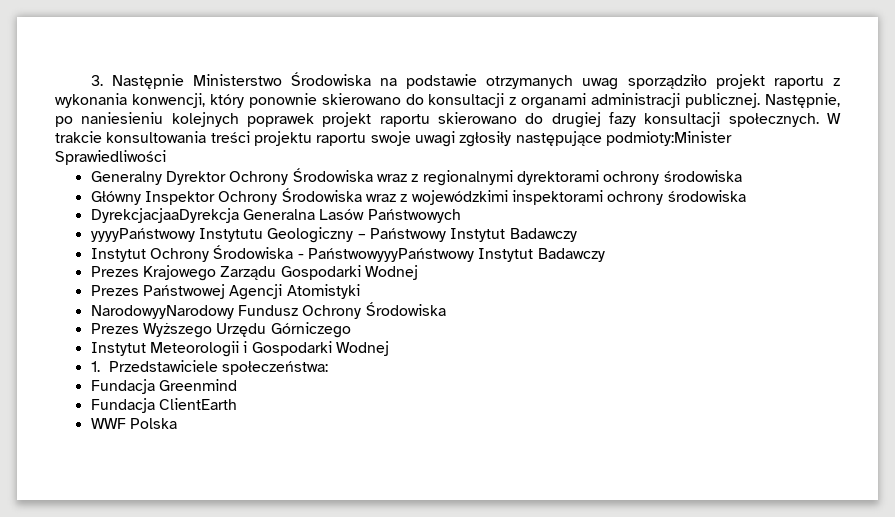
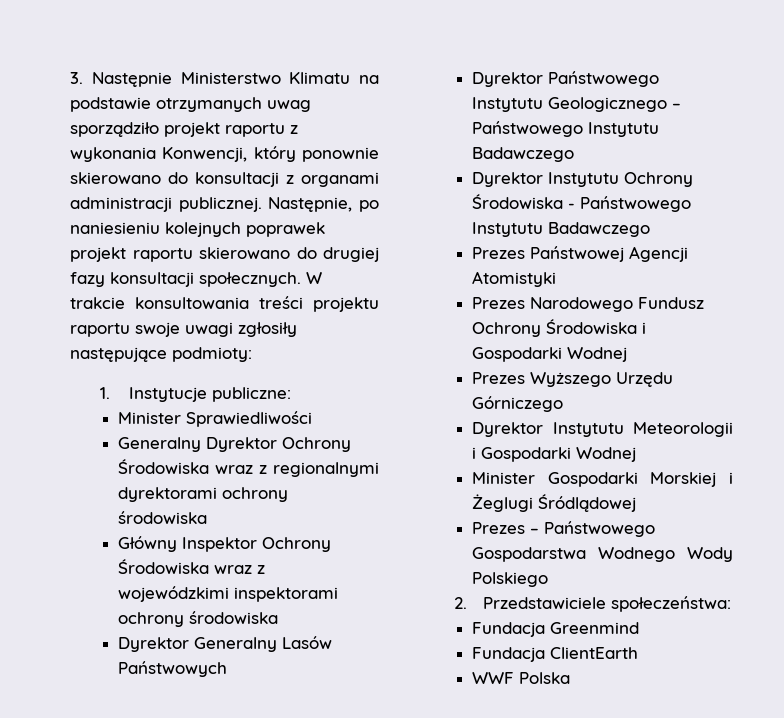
[290,72,371,86] Środowiska -> [289,72,351,84] Klimatu
[131,93,205,108] konwencji, -> [162,147,248,162] Konwencji,
[605,131,732,146] podmioty:Minister -> [172,347,252,362] [99,387,292,402] [118,412,182,424] podmioty: // 1. Instytucje publiczne: // Minister
[90,208,316,223] DyrekcjacjaaDyrekcja Generalna -> [118,637,278,652] Dyrektor Generalny
[90,227,577,243] [90,245,605,262] [90,265,419,281] yyyyPaństwowy Instytutu Geologiczny – Państwowy Instytut Badawczy // Instytut Ochrony Środowiska - PaństwowyyyPaństwowy Instytut Badawczy // Prezes Krajowego Zarządu Gospodarki Wodnej -> [472,71,660,87] [472,97,682,112] [472,121,660,137] [472,147,575,162] [472,172,694,187] [472,194,692,212] [472,222,651,237] Dyrektor Państwowego Instytutu Geologicznego – Państwowego Instytutu Badawczego // Dyrektor Instytutu Ochrony Środowiska - Państwowego Instytutu Badawczego
[90,305,234,319] NarodowyyNarodowy -> [472,297,634,312] Prezes Narodowego
(446, 309) none -> [642,322,647,334] [472,347,628,362] i Gospodarki Wodnej
[90,342,146,356] Instytut -> [472,422,624,437] Dyrektor Instytutu
[90,361,100,372] 1. -> [472,472,733,487] [472,494,637,512] [472,521,656,537] [472,547,733,562] [472,572,549,587] [453,597,467,609] Minister Gospodarki Morskiej i Żeglugi Śródlądowej // Prezes – Państwowego Gospodarstwa Wodnego Wody Polskiego // 2.

